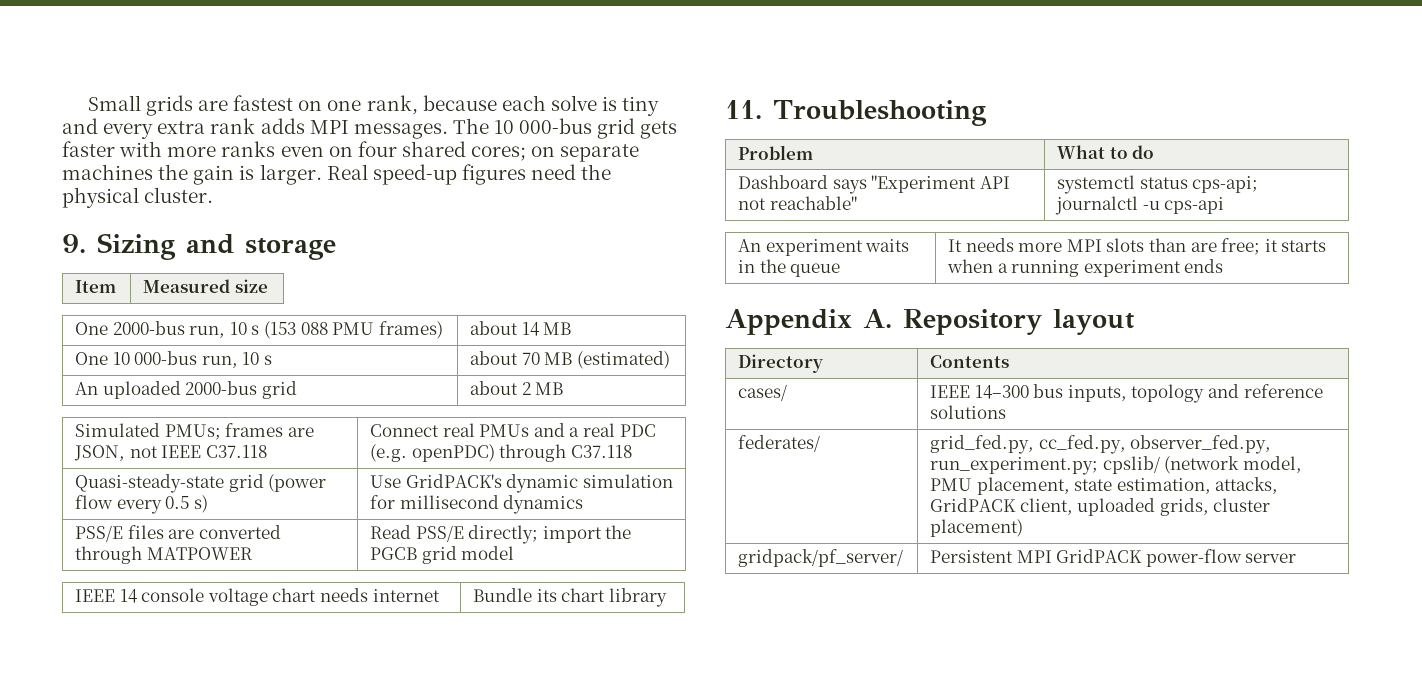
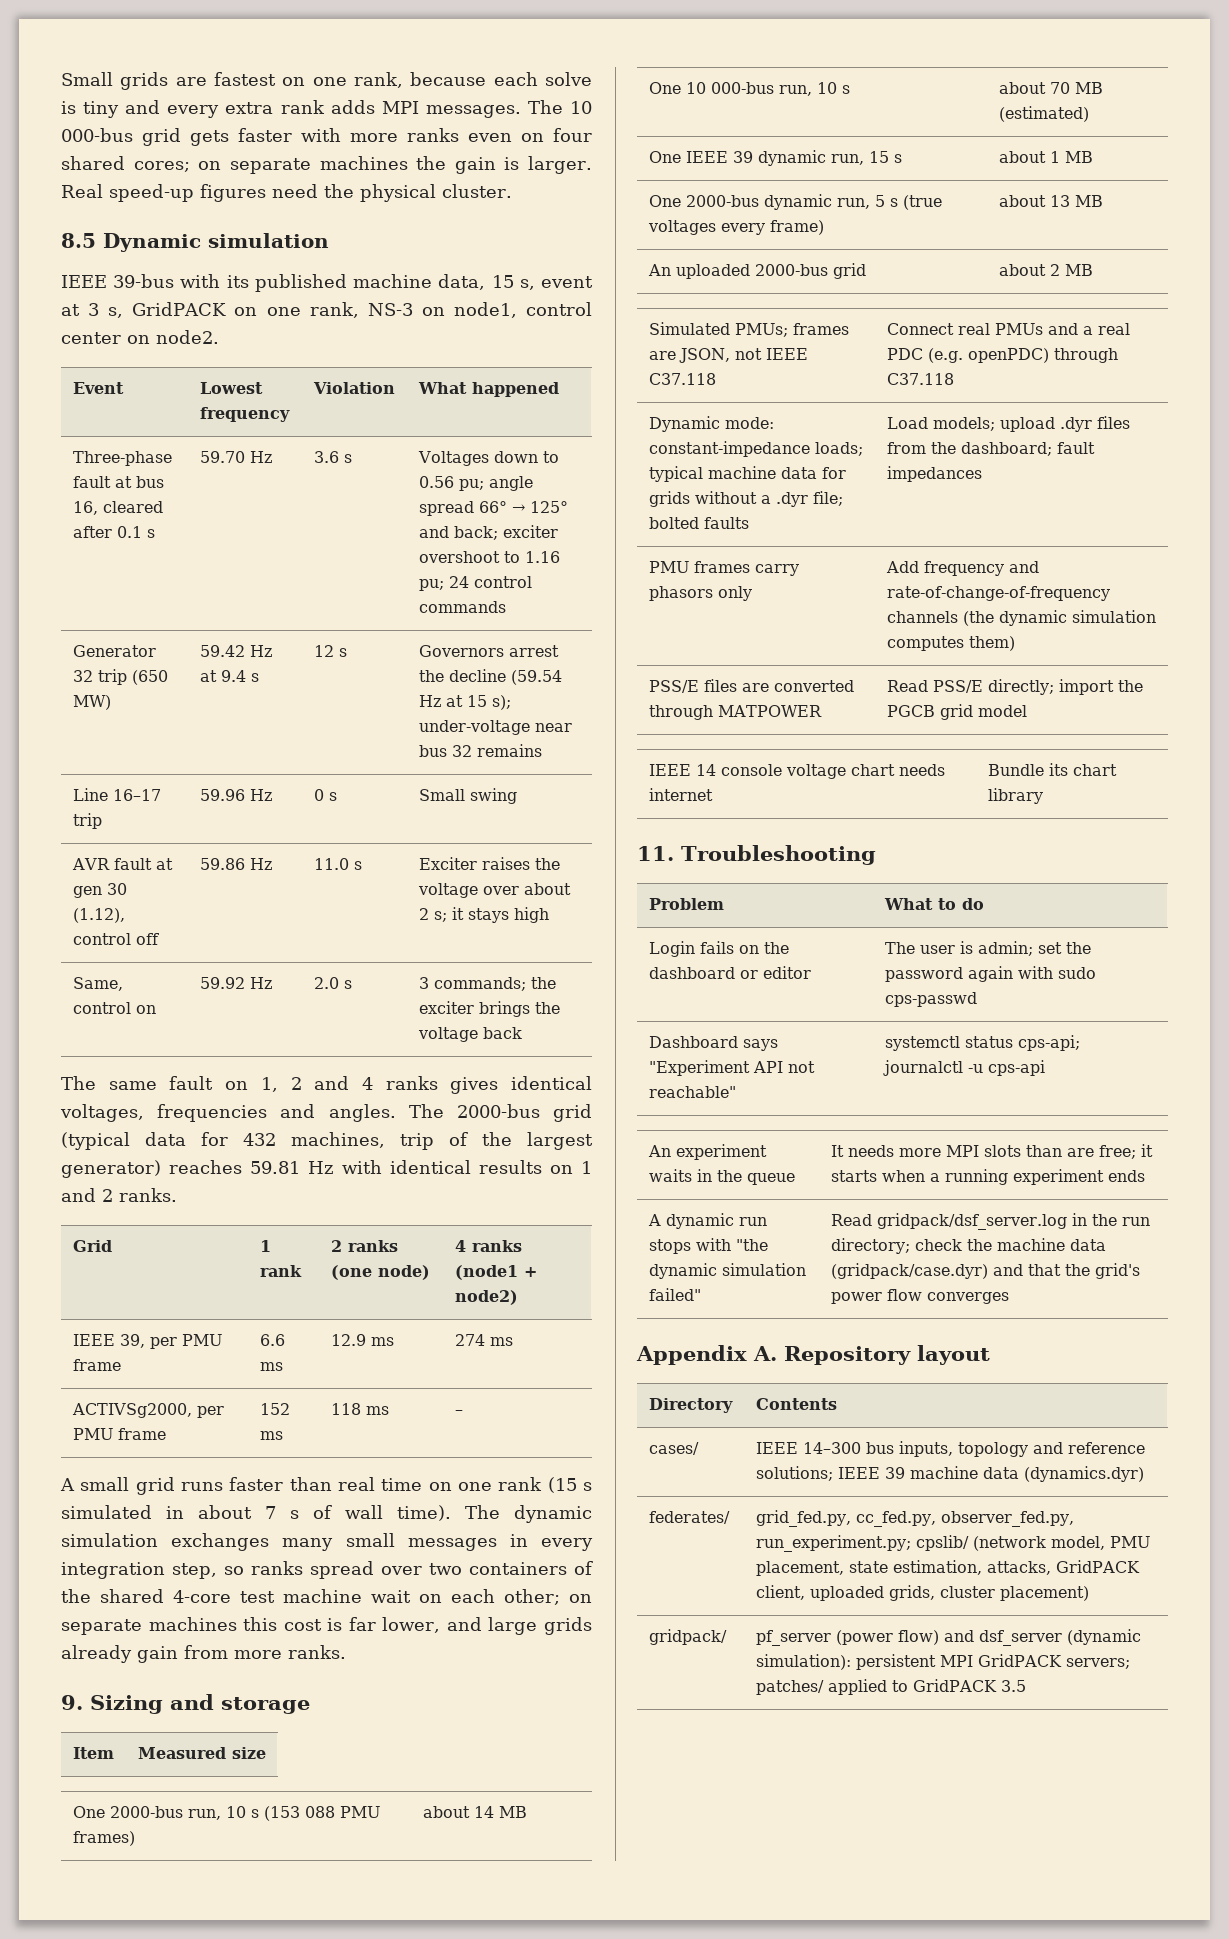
(214, 195) none -> [61,233,329,252] [61,274,593,292] [61,302,592,318] [61,330,219,344] [72,382,124,394] [199,382,263,394] [199,407,290,422] [312,382,395,394] [417,382,559,397] [72,451,172,466] [72,476,164,488] [72,501,163,515] [72,526,155,538] [199,451,272,463] [313,451,352,463] [417,451,559,466] [418,476,533,491] [418,501,568,516] [418,525,558,540] [418,551,560,563] [418,576,532,591] [418,601,506,613] [72,645,156,657] [72,669,168,685] [72,695,111,710] [199,645,272,657] [199,670,259,682] [313,645,347,657] [418,645,559,657] [418,669,562,685] [418,695,511,710] [418,720,572,735] [418,744,542,757] [72,788,161,801] [72,813,102,829] [199,789,272,801] [313,789,337,801] [418,788,517,804] [71,858,173,870] [72,883,127,898] [72,908,125,923] [72,933,159,945] [199,858,272,870] [313,858,362,870] [418,857,560,870] [417,883,571,898] [418,907,549,923] [72,977,123,991] [72,1002,156,1014] [199,977,272,989] [313,977,352,989] [418,977,556,991] [418,1001,560,1017] [417,1027,522,1042] [61,1076,592,1094] [60,1104,592,1122] [61,1132,593,1150] [61,1160,592,1178] [61,1188,177,1202] [72,1240,112,1252] [259,1240,271,1252] [259,1265,302,1277] [330,1240,398,1252] [330,1265,430,1280] [454,1240,522,1252] [454,1265,537,1280] [454,1290,518,1305] [72,1334,222,1349] [72,1359,121,1371] [259,1334,285,1346] [259,1362,283,1371] [330,1334,394,1346] [454,1334,513,1346] [71,1403,224,1418] [72,1428,166,1440] [259,1403,290,1415] [259,1431,283,1440] [330,1403,389,1415] [454,1410,463,1415] [60,1477,592,1495] [61,1505,592,1523] [61,1533,594,1551] [61,1561,593,1579] [61,1589,592,1605] [61,1617,593,1635] [61,1645,346,1663] // 8.5 Dynamic simulation // IEEE 39-bus with its published machine data, 15 s, event at 3 s, GridPACK on one rank, NS-3 on node1, control center on node2. // Event | Lowest frequency | Violation | What happened // Three-phase fault at bus 16, cleared after 0.1 s | 59.70 Hz | 3.6 s | Voltages down to 0.56 pu; angle spread 66° → 125° and back; exciter overshoot to 1.16 pu; 24 control commands // Generator 32 trip (650 MW) | 59.42 Hz at 9.4 s | 12 s | Governors arrest the decline (59.54 Hz at 15 s); under-voltage near bus 32 remains // Line 16–17 trip | 59.96 Hz | 0 s | Small swing // AVR fault at gen 30 (1.12), control off | 59.86 Hz | 11.0 s | Exciter raises the voltage over about 2 s; it stays high // Same, control on | 59.92 Hz | 2.0 s | 3 commands; the exciter brings the voltage back // The same fault on 1, 2 and 4 ranks gives identical voltages, frequencies and angles. The 2000-bus grid (typical data for 432 machines, trip of the largest generator) reaches 59.81 Hz with identical results on 1 and 2 ranks. // Grid | 1 rank | 2 ranks (one node) | 4 ranks (node1 + node2) // IEEE 39, per PMU frame | 6.6 ms | 12.9 ms | 274 ms // ACTIVSg2000, per PMU frame | 152 ms | 118 ms | – // A small grid runs faster than real time on one rank (15 s simulated in about 7 s of wall time). The dynamic simulation exchanges many small messages in every integration step, so ranks spread over two containers of the shared 4-core test machine wait on each other; on separate machines this cost is far lower, and large grids already gain from more ranks.
(670, 360) none -> [648,150,902,166] [998,151,1093,163] [648,194,942,210] [647,220,824,235] [998,195,1103,207] // One IEEE 39 dynamic run, 15 s | about 1 MB // One 2000-bus dynamic run, 5 s (true voltages every frame) | about 13 MB
[75,474,327,493] [75,495,208,514] [370,474,673,493] [370,495,584,514] Quasi-steady-state grid (power flow every 0.5 s) | Use GridPACK's dynamic simulation for millisecond dynamics -> [648,416,774,432] [648,441,863,457] [648,466,846,482] [648,491,843,507] [648,517,749,529] [886,416,1130,432] [886,442,1095,456] [886,466,982,482] [648,561,799,576] [648,586,752,601] [885,561,1039,576] [886,586,1110,601] [886,610,1156,626] [886,636,1015,651] Dynamic mode: constant-impedance loads; typical machine data for grids without a .dyr file; bolted faults | Load models; upload .dyr files from the dashboard; fault impedances // PMU frames carry phasors only | Add frequency and rate-of-change-of-frequency channels (the dynamic simulation computes them)
(1155, 152) none -> [648,941,789,957] [648,966,811,979] [884,941,1091,956] [884,966,1096,982] [884,992,977,1007] // Login fails on the dashboard or editor | The user is admin; set the password again with sudo cps-passwd
(1224, 266) none -> [647,1213,767,1229] [648,1238,768,1254] [648,1263,806,1279] [648,1288,701,1301] [830,1213,1150,1230] [830,1238,1106,1254] [830,1263,1140,1279] [830,1289,1009,1304] // A dynamic run stops with "the dynamic simulation failed" | Read gridpack/dsf_server.log in the run directory; check the machine data (gridpack/case.dyr) and that the grid's power flow converges
[930,405,1007,419] solutions -> [755,1466,1144,1482] solutions; IEEE 39 machine data (dynamics.dyr)
[738,549,904,567] [930,549,1297,567] gridpack/pf_server/ | Persistent MPI GridPACK power-flow server -> [648,1629,727,1645] [755,1629,1141,1646] [755,1654,1130,1670] [755,1679,1026,1695] gridpack/ | pf_server (power flow) and dsf_server (dynamic simulation): persistent MPI GridPACK servers; patches/ applied to GridPACK 3.5

